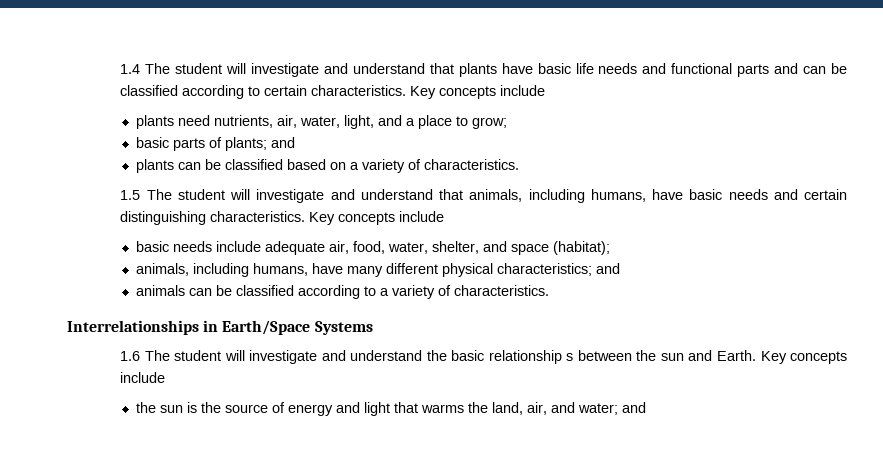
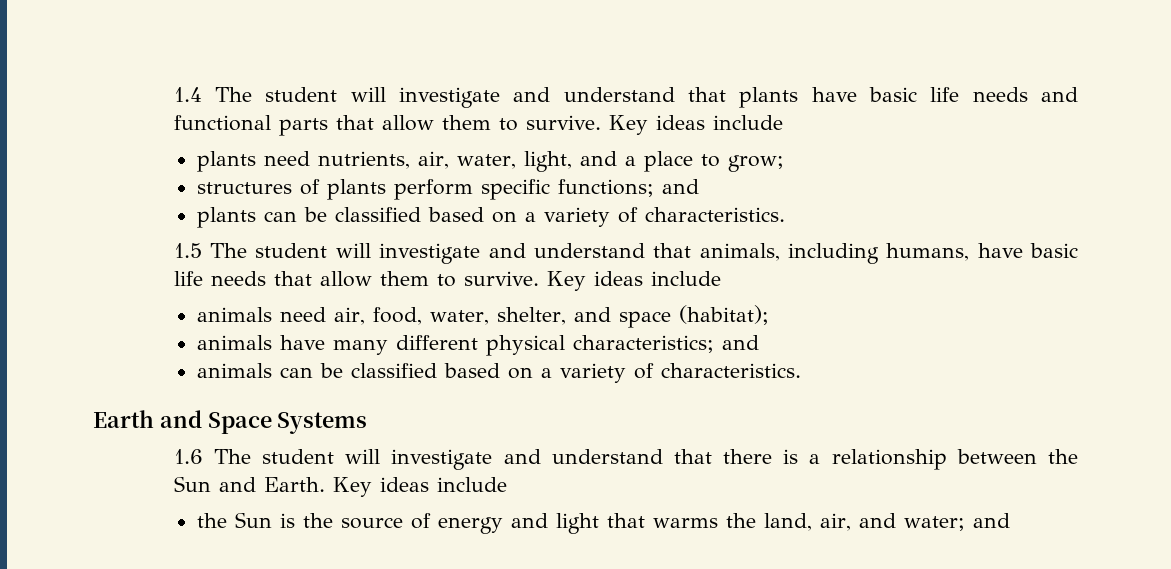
[774,63,848,74] [120,85,497,99] and can be classified according to certain characteristics. Key concepts -> [335,115,705,135] that allow them to survive. Key ideas
[136,137,268,151] basic parts of plants; -> [197,179,655,200] structures of plants perform specific functions;
[728,189,847,200] [120,211,445,225] [136,241,326,255] needs and certain distinguishing characteristics. Key concepts include // basic needs include adequate -> [173,271,721,291] [197,307,327,322] life needs that allow them to survive. Key ideas include // animals need
[136,263,309,277] animals, including humans, -> [197,335,273,350] animals
[298,285,550,299] [67,320,311,335] according to a variety of characteristics. // Interrelationships in Earth/Space -> [444,363,802,383] [93,410,272,434] based on a variety of characteristics. // Earth and Space
[426,350,574,364] the basic relationship s -> [673,449,947,470] that there is a relationship
[660,353,684,361] sun -> [173,476,211,492] Sun
[790,351,848,364] concepts -> [379,477,429,492] ideas
[160,405,184,413] sun -> [235,512,273,528] Sun

